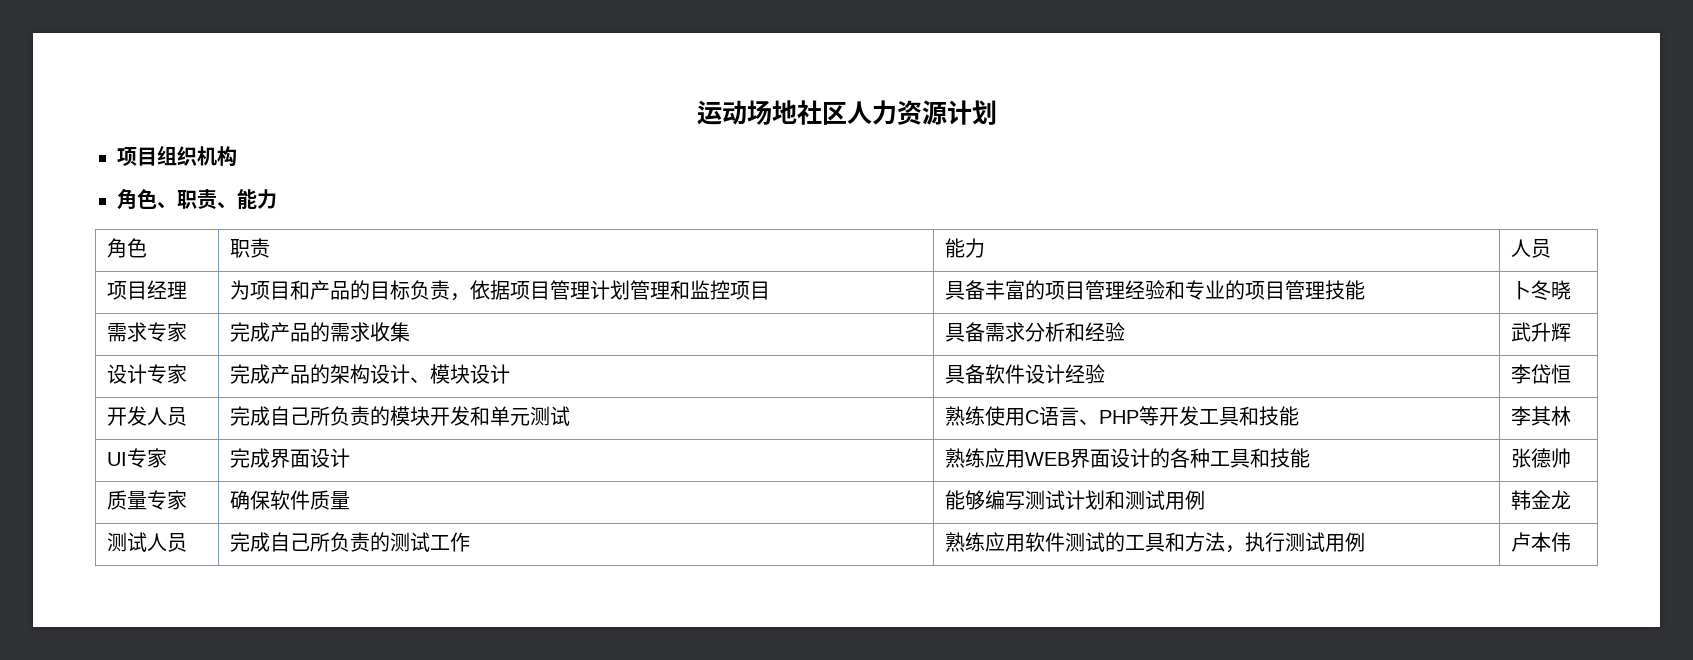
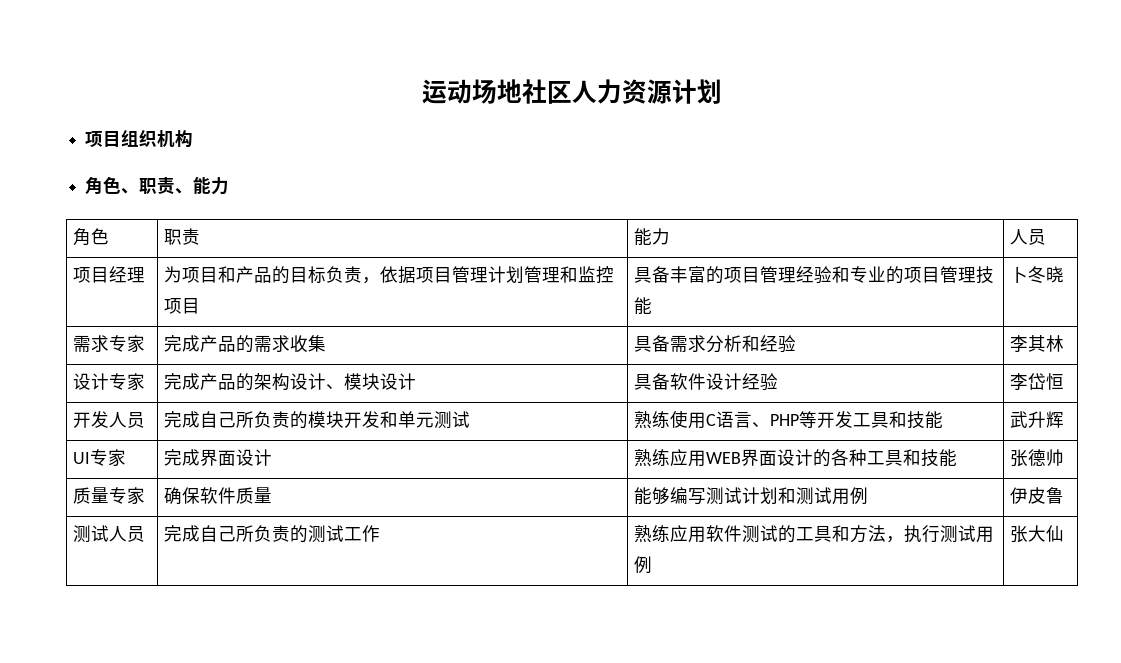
[1510,322,1571,342] 武升辉 -> [1010,335,1065,352] 李其林
[1510,406,1571,426] 李其林 -> [1010,411,1065,428] 武升辉
[1510,490,1571,510] 韩金龙 -> [1010,487,1065,504] 伊皮鲁
[1510,532,1571,552] 卢本伟 -> [1010,525,1065,543] 张大仙

